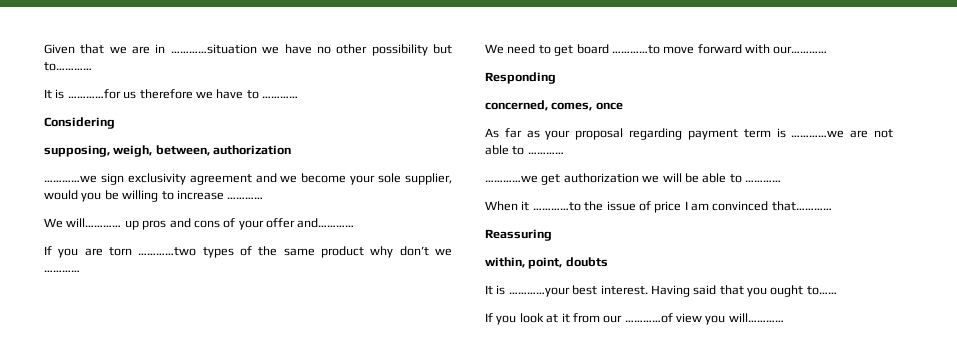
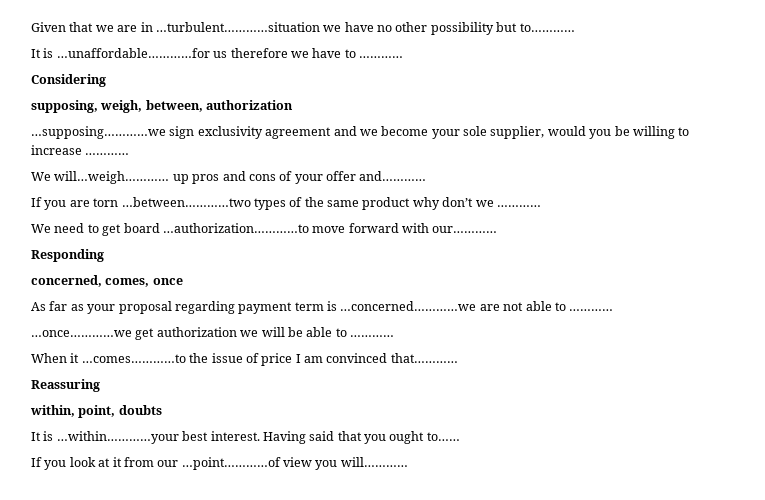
[170,44,257,54] …………situation -> [155,22,320,32] …turbulent…………situation
[67,89,121,99] …………for -> [56,48,210,58] …unaffordable…………for
[44,175,97,183] …………we -> [31,126,166,139] …supposing…………we
[66,218,122,227] will………… -> [54,171,170,184] will…weigh…………
[138,247,197,256] …………two -> [121,197,251,207] …between…………two
[611,45,660,54] …………to -> [162,223,309,233] …authorization…………to
[791,130,845,138] …………we -> [340,301,477,311] …concerned…………we
[485,175,538,183] …………we -> [31,330,132,337] …once…………we
[532,202,581,211] …………to -> [81,354,186,363] …comes…………to
[508,287,570,297] …………your -> [56,431,179,444] …within…………your
[624,313,673,323] …………of -> [181,457,281,470] …point…………of

